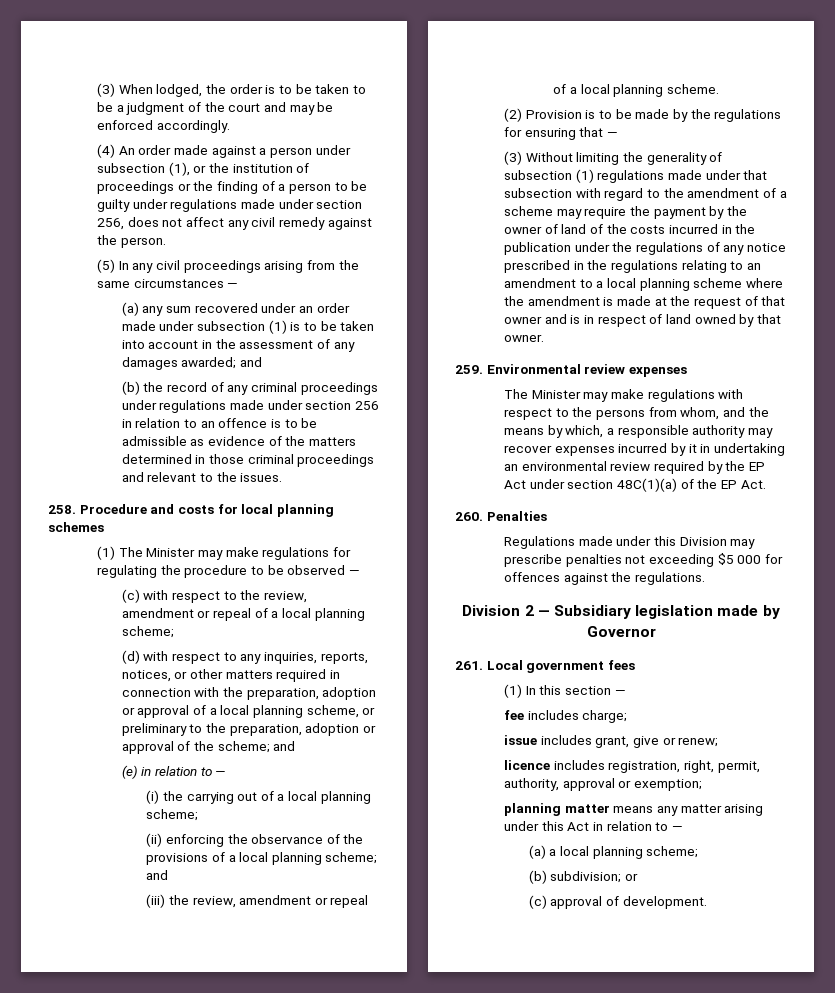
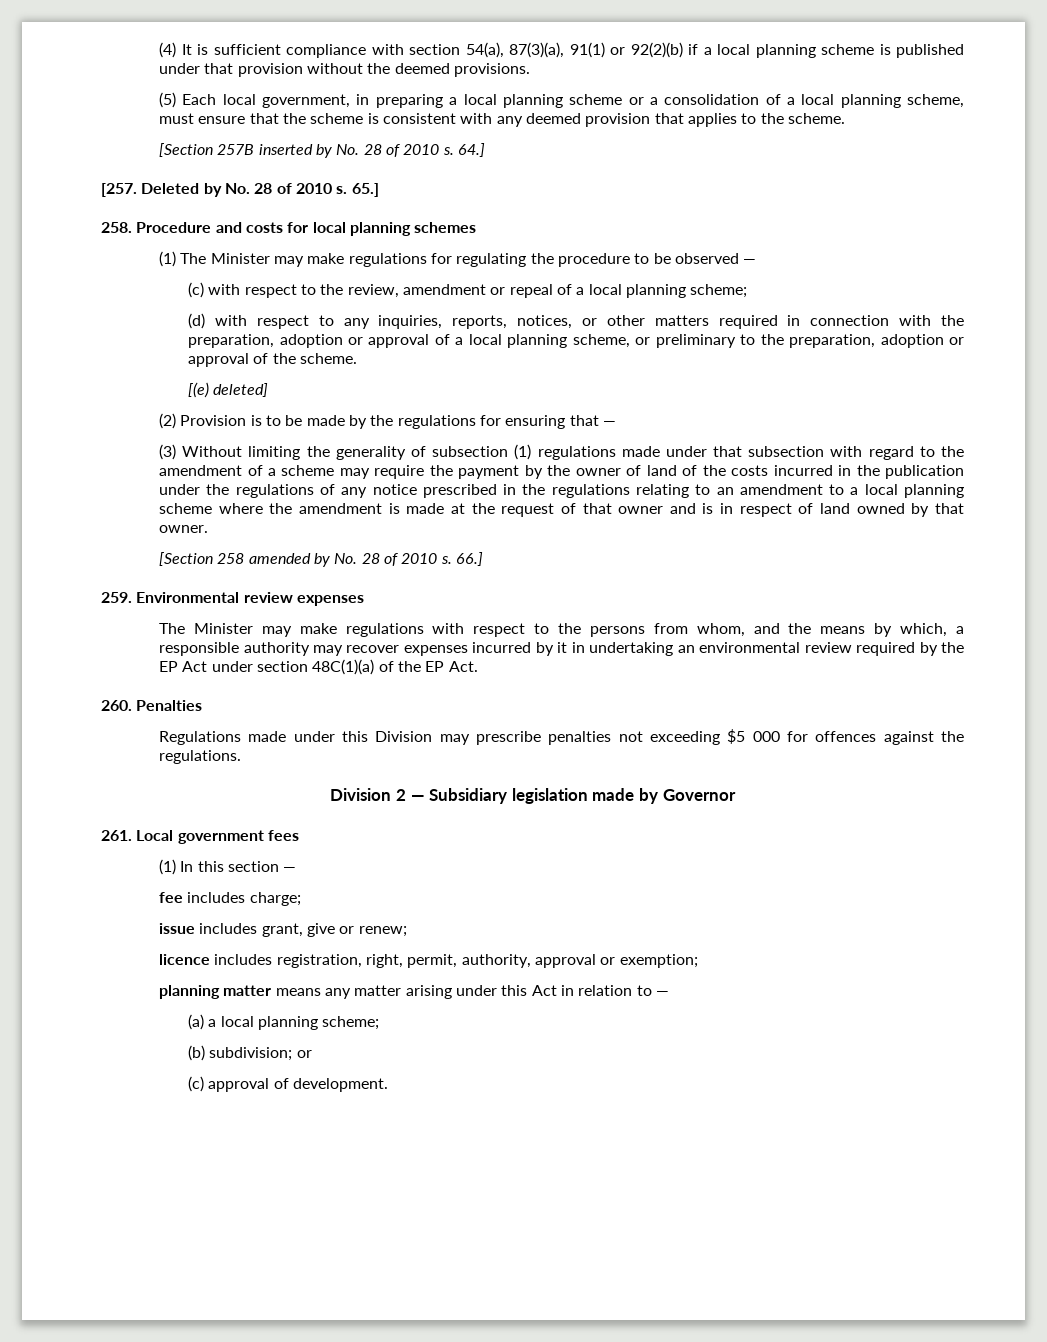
[97,83,366,97] [97,102,334,115] [97,120,230,133] [97,144,351,158] [97,162,310,176] [97,181,368,194] [97,199,363,212] [97,217,372,230] [97,235,166,248] [97,259,359,273] [97,279,239,288] [121,302,350,316] [121,320,375,334] [121,339,355,352] [121,357,262,370] [121,381,378,395] [121,400,379,413] [121,418,318,428] [121,436,356,446] [121,454,375,467] [121,472,283,482] (3) When lodged, the order is to be taken to be a judgment of the court and may be enforced accordingly. // (4) An order made against a person under subsection (1), or the institution of proceedings or the finding of a person to be guilty under regulations made under section 256, does not affect any civil remedy against the person. // (5) In any civil proceedings arising from the same circumstances — // (a) any sum recovered under an order made under subsection (1) is to be taken into account in the assessment of any damages awarded; and // (b) the record of any criminal proceedings under regulations made under section 256 in relation to an offence is to be admissible as evidence of the matters determined in those criminal proceedings and relevant to the issues. -> [159,42,964,58] [159,63,530,77] [159,92,964,108] [159,113,845,127] [159,143,485,158] [101,183,379,197] (4) It is sufficient compliance with section 54(a), 87(3)(a), 91(1) or 92(2)(b) if a local planning scheme is published under that provision without the deemed provisions. // (5) Each local government, in preparing a local planning scheme or a consolidation of a local planning scheme, must ensure that the scheme is consistent with any deemed provision that applies to the scheme. // [Section 257B inserted by No. 28 of 2010 s. 64.] // [257. Deleted by No. 28 of 2010 s. 65.]
[217,741,296,753] [121,765,226,779] [146,790,371,804] [146,809,199,821] [146,833,364,847] [146,852,378,865] [146,870,169,880] [146,894,369,908] [553,84,719,97] scheme; and // (e) in relation to — // (i) the carrying out of a local planning scheme; // (ii) enforcing the observance of the provisions of a local planning scheme; and // (iii) the review, amendment or repeal of a local planning scheme. -> [300,353,358,364] [188,382,269,398] scheme. // [(e) deleted]
(545, 338) none -> [159,552,483,567] // [Section 258 amended by No. 28 of 2010 s. 66.]

